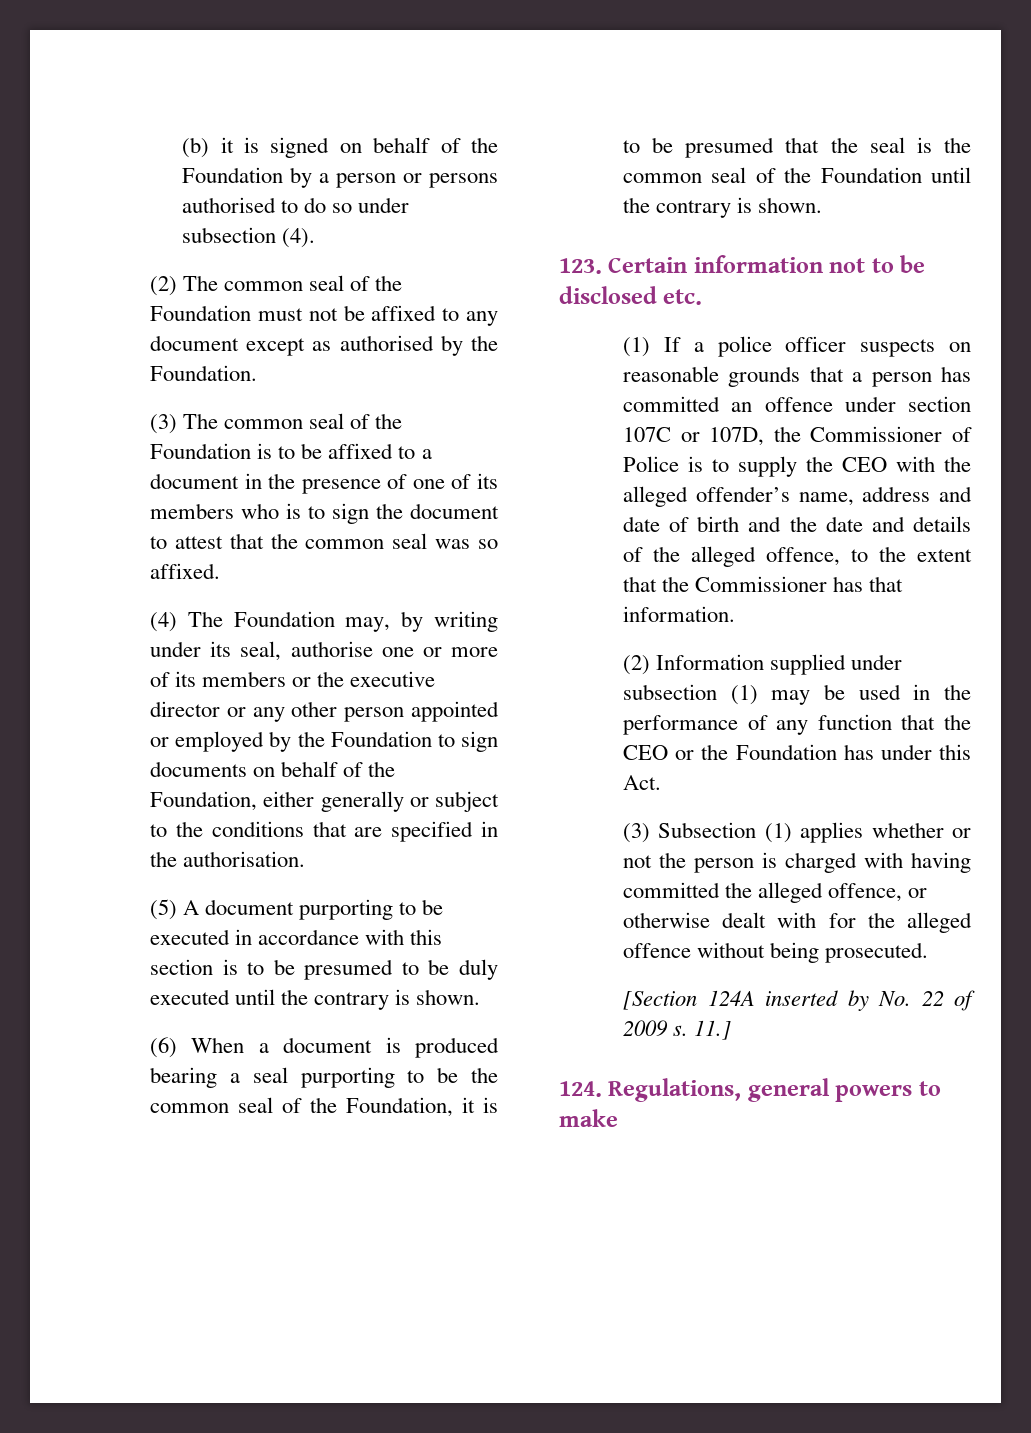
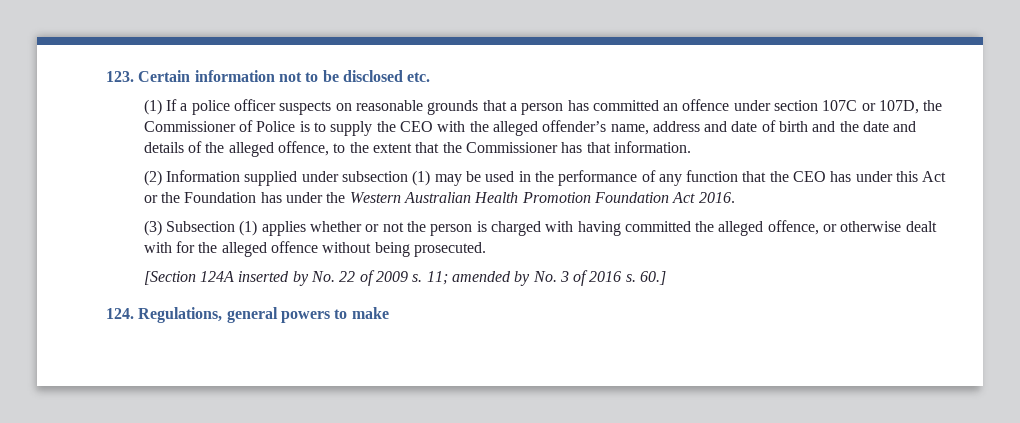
[182,137,499,158] [182,167,498,188] [182,197,410,213] [182,227,316,248] [150,275,403,296] [150,305,498,326] [150,335,498,356] [150,365,258,381] [150,413,403,434] [150,443,432,459] [150,473,498,494] [150,503,499,524] [150,533,498,549] [150,563,221,579] [150,611,498,632] [150,641,498,661] [150,671,436,687] [150,701,499,722] [150,731,498,752] [150,761,396,777] [150,791,499,812] [150,821,498,842] [150,851,306,867] [150,899,444,920] [150,929,443,945] [150,959,499,980] [150,989,481,1010] [150,1037,499,1058] [150,1067,498,1088] [150,1097,498,1117] [623,137,971,158] [623,167,971,183] [623,197,823,218] (b) it is signed on behalf of the Foundation by a person or persons authorised to do so under subsection (4). // (2) The common seal of the Foundation must not be affixed to any document except as authorised by the Foundation. // (3) The common seal of the Foundation is to be affixed to a document in the presence of one of its members who is to sign the document to attest that the common seal was so affixed. // (4) The Foundation may, by writing under its seal, authorise one or more of its members or the executive director or any other person appointed or employed by the Foundation to sign documents on behalf of the Foundation, either generally or subject to the conditions that are specified in the authorisation. // (5) A document purporting to be executed in accordance with this section is to be presumed to be duly executed until the contrary is shown. // (6) When a document is produced bearing a seal purporting to be the common seal of the Foundation, it is to be presumed that the seal is the common seal of the Foundation until the contrary is shown. // -> (106, 76) none
(669, 752) none -> [830,171,947,182] has under this Act
[939,744,971,760] [623,775,662,790] this Act. -> [326,192,735,203] the Western Australian Health Promotion Foundation Act 2016.
[694,1020,732,1040] 11.] -> [426,270,667,286] 11; amended by No. 3 of 2016 s. 60.]

